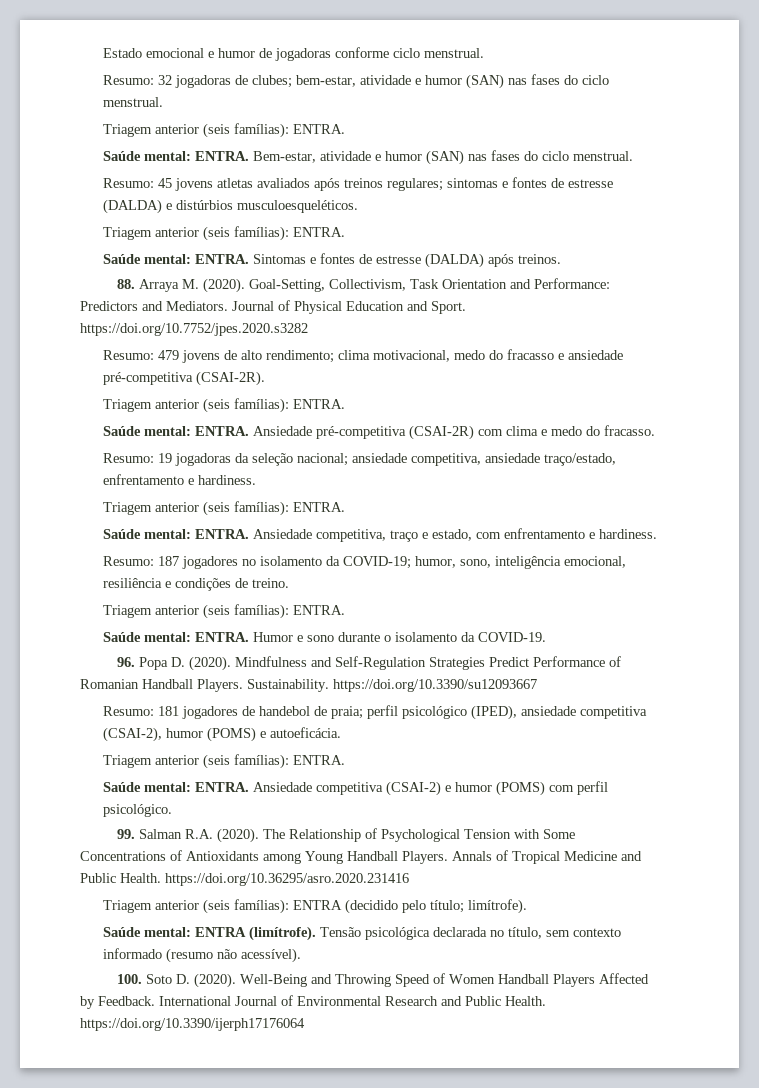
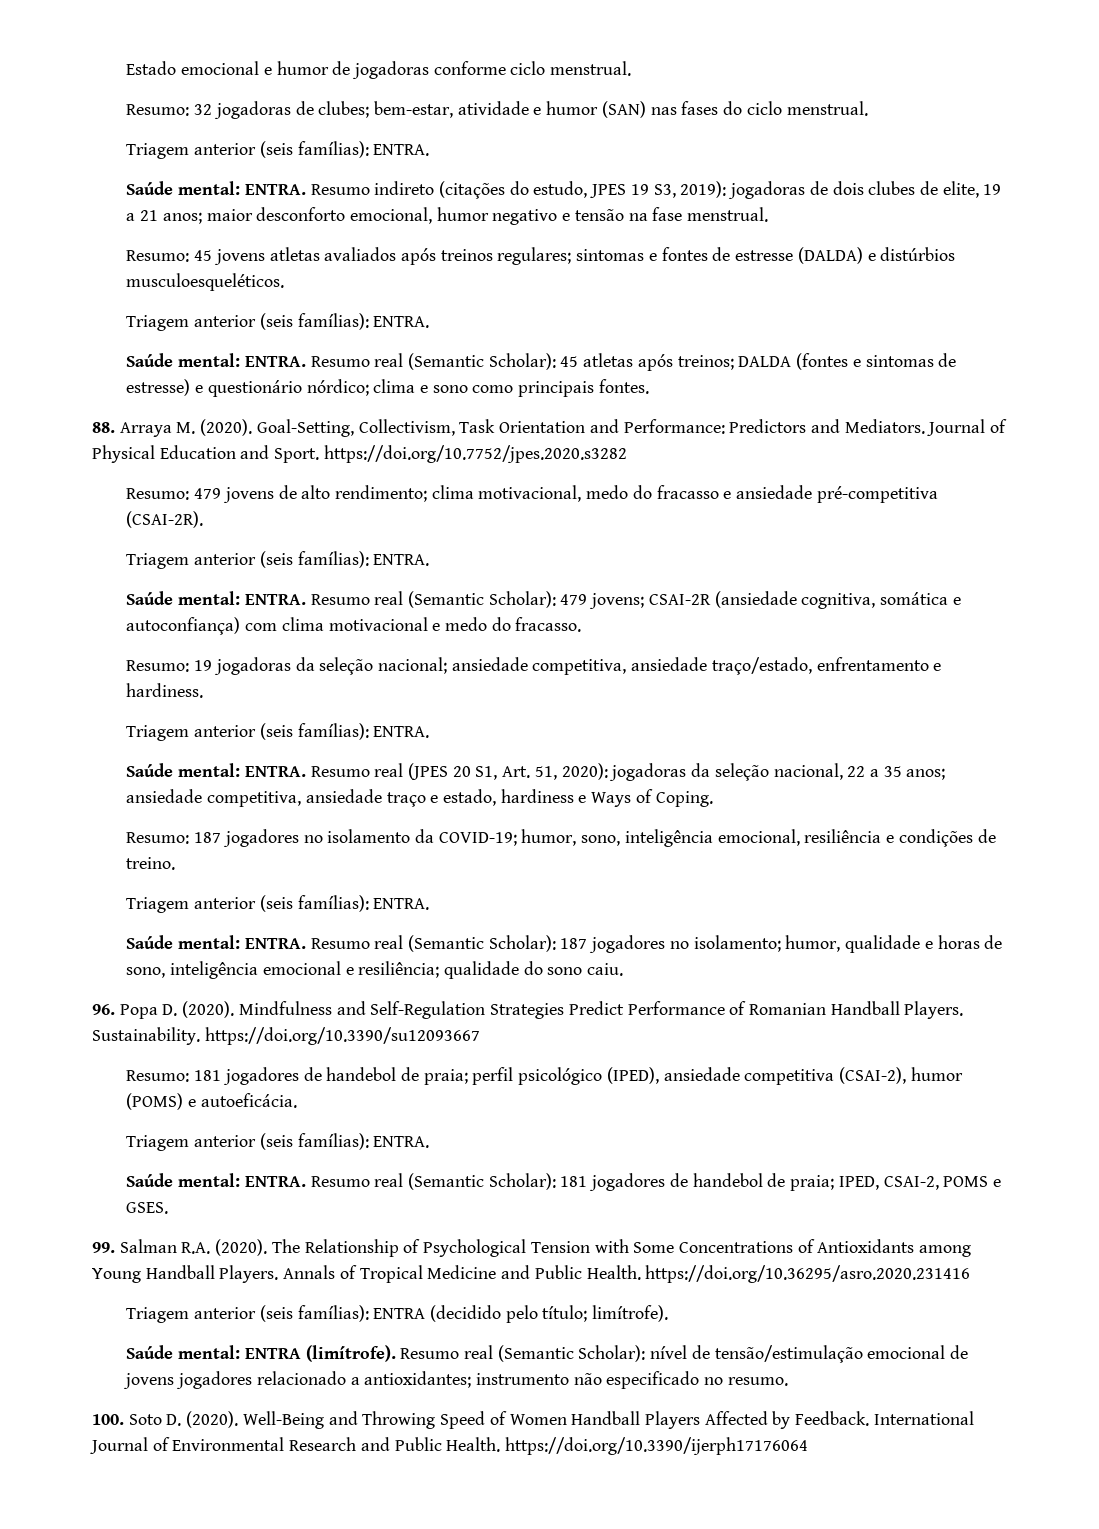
[253,150,570,165] Bem-estar, atividade e humor (SAN) nas fases do ciclo -> [310,181,1002,199] [126,207,683,225] Resumo indireto (citações do estudo, JPES 19 S3, 2019): jogadoras de dois clubes de elite, 19 a 21 anos; maior desconforto emocional, humor negativo e tensão na fase
[253,253,562,268] Sintomas e fontes de estresse (DALDA) após treinos. -> [310,353,957,371] [126,379,649,397] Resumo real (Semantic Scholar): 45 atletas após treinos; DALDA (fontes e sintomas de estresse) e questionário nórdico; clima e sono como principais fontes.
[253,425,475,440] Ansiedade pré-competitiva (CSAI-2R) -> [310,591,961,609] [126,617,241,635] Resumo real (Semantic Scholar): 479 jovens; CSAI-2R (ansiedade cognitiva, somática e autoconfiança)
(539, 431) none -> [328,617,428,631] motivacional
[253,528,658,542] Ansiedade competitiva, traço e estado, com enfrentamento e hardiness. -> [310,763,946,781] [126,789,713,807] Resumo real (JPES 20 S1, Art. 51, 2020): jogadoras da seleção nacional, 22 a 35 anos; ansiedade competitiva, ansiedade traço e estado, hardiness e Ways of Coping.
[253,632,547,642] Humor e sono durante o isolamento da COVID-19. -> [310,935,1003,953] [126,961,624,979] Resumo real (Semantic Scholar): 187 jogadores no isolamento; humor, qualidade e horas de sono, inteligência emocional e resiliência; qualidade do sono caiu.
[253,781,609,796] [103,804,173,817] Ansiedade competitiva (CSAI-2) e humor (POMS) com perfil psicológico. -> [310,1173,1001,1191] [126,1202,169,1214] Resumo real (Semantic Scholar): 181 jogadores de handebol de praia; IPED, CSAI-2, POMS e GSES.
[320,927,622,940] [103,948,302,963] Tensão psicológica declarada no título, sem contexto informado (resumo não acessível). -> [400,1345,969,1363] [123,1371,788,1389] Resumo real (Semantic Scholar): nível de tensão/estimulação emocional de jovens jogadores relacionado a antioxidantes; instrumento não especificado no resumo.

